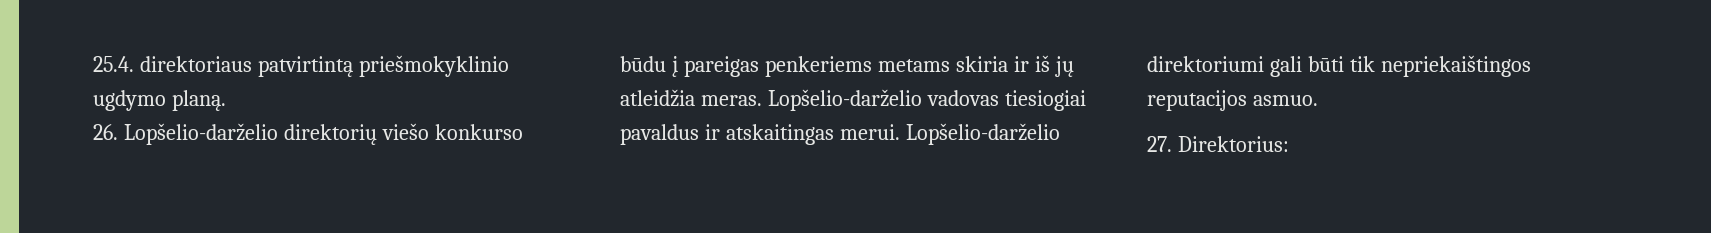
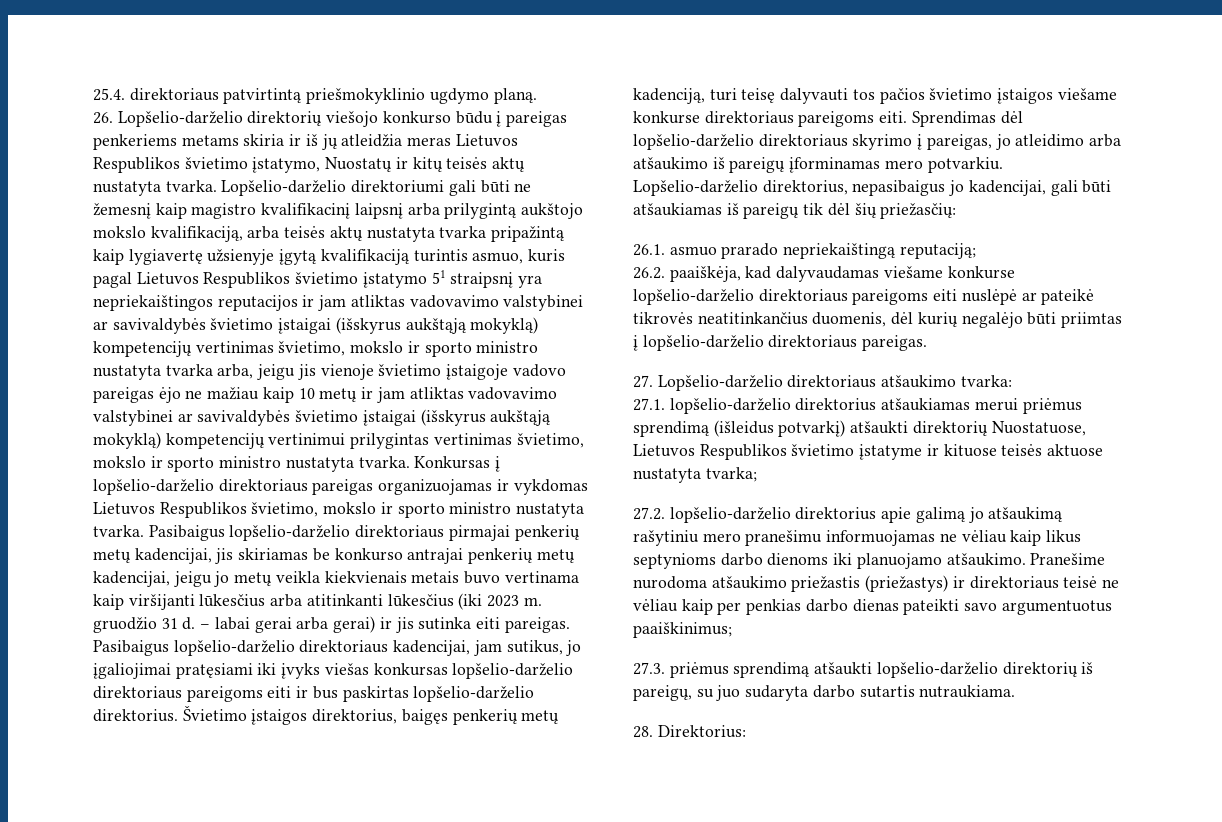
[381,123,429,140] viešo -> [326,111,379,127] viešojo
[700,89,1086,111] [620,123,1060,145] [1147,55,1531,77] [1147,90,1318,111] [1147,136,1172,152] meras. Lopšelio-darželio vadovas tiesiogiai pavaldus ir atskaitingas merui. Lopšelio-darželio direktoriumi gali būti tik nepriekaištingos reputacijos asmuo. // 27. -> [407,134,518,147] [93,157,526,173] [93,180,532,196] [93,203,584,219] [93,226,566,242] [93,249,566,265] [93,270,543,288] [93,295,584,311] [93,317,539,334] [93,341,539,357] [93,364,566,380] [93,387,558,403] [93,409,552,426] [93,432,584,449] [93,456,501,472] [93,479,588,495] [93,502,585,518] [93,525,580,541] [93,548,575,564] [93,571,579,587] [93,593,542,610] [93,616,570,633] [93,640,582,656] [93,663,574,679] [93,686,535,702] [93,706,560,725] [633,88,1117,104] [633,111,1023,127] [633,134,1122,150] [633,157,1003,173] [633,180,1112,196] [633,203,957,219] [633,243,976,259] [633,266,1015,282] [633,289,1095,305] [633,312,1123,328] [633,335,928,351] [633,375,1012,391] [633,398,1082,414] [633,420,1086,437] [633,444,1104,460] [633,467,757,483] [633,507,1064,523] [633,530,1082,546] [633,553,1106,569] [633,575,1120,592] [633,599,1112,615] [633,622,732,638] [633,662,1094,678] [633,685,1016,701] [633,726,653,738] meras Lietuvos Respublikos švietimo įstatymo, Nuostatų ir kitų teisės aktų nustatyta tvarka. Lopšelio-darželio direktoriumi gali būti ne žemesnį kaip magistro kvalifikacinį laipsnį arba prilygintą aukštojo mokslo kvalifikaciją, arba teisės aktų nustatyta tvarka pripažintą kaip lygiavertę užsienyje įgytą kvalifikaciją turintis asmuo, kuris pagal Lietuvos Respublikos švietimo įstatymo 51 straipsnį yra nepriekaištingos reputacijos ir jam atliktas vadovavimo valstybinei ar savivaldybės švietimo įstaigai (išskyrus aukštąją mokyklą) kompetencijų vertinimas švietimo, mokslo ir sporto ministro nustatyta tvarka arba, jeigu jis vienoje švietimo įstaigoje vadovo pareigas ėjo ne mažiau kaip 10 metų ir jam atliktas vadovavimo valstybinei ar savivaldybės švietimo įstaigai (išskyrus aukštąją mokyklą) kompetencijų vertinimui prilygintas vertinimas švietimo, mokslo ir sporto ministro nustatyta tvarka. Konkursas į lopšelio-darželio direktoriaus pareigas organizuojamas ir vykdomas Lietuvos Respublikos švietimo, mokslo ir sporto ministro nustatyta tvarka. Pasibaigus lopšelio-darželio direktoriaus pirmajai penkerių metų kadencijai, jis skiriamas be konkurso antrajai penkerių metų kadencijai, jeigu jo metų veikla kiekvienais metais buvo vertinama kaip viršijanti lūkesčius arba atitinkanti lūkesčius (iki 2023 m. gruodžio 31 d. – labai gerai arba gerai) ir jis sutinka eiti pareigas. Pasibaigus lopšelio-darželio direktoriaus kadencijai, jam sutikus, jo įgaliojimai pratęsiami iki įvyks viešas konkursas lopšelio-darželio direktoriaus pareigoms eiti ir bus paskirtas lopšelio-darželio direktorius. Švietimo įstaigos direktorius, baigęs penkerių metų kadenciją, turi teisę dalyvauti tos pačios švietimo įstaigos viešame konkurse direktoriaus pareigoms eiti. Sprendimas dėl lopšelio-darželio direktoriaus skyrimo į pareigas, jo atleidimo arba atšaukimo iš pareigų įforminamas mero potvarkiu. Lopšelio-darželio direktorius, nepasibaigus jo kadencijai, gali būti atšaukiamas iš pareigų tik dėl šių priežasčių: // 26.1. asmuo prarado nepriekaištingą reputaciją; // 26.2. paaiškėja, kad dalyvaudamas viešame konkurse lopšelio-darželio direktoriaus pareigoms eiti nuslėpė ar pateikė tikrovės neatitinkančius duomenis, dėl kurių negalėjo būti priimtas į lopšelio-darželio direktoriaus pareigas. // 27. Lopšelio-darželio direktoriaus atšaukimo tvarka: // 27.1. lopšelio-darželio direktorius atšaukiamas merui priėmus sprendimą (išleidus potvarkį) atšaukti direktorių Nuostatuose, Lietuvos Respublikos švietimo įstatyme ir kituose teisės aktuose nustatyta tvarka; // 27.2. lopšelio-darželio direktorius apie galimą jo atšaukimą rašytiniu mero pranešimu informuojamas ne vėliau kaip likus septynioms darbo dienoms iki planuojamo atšaukimo. Pranešime nurodoma atšaukimo priežastis (priežastys) ir direktoriaus teisė ne vėliau kaip per penkias darbo dienas pateikti savo argumentuotus paaiškinimus; // 27.3. priėmus sprendimą atšaukti lopšelio-darželio direktorių iš pareigų, su juo sudaryta darbo sutartis nutraukiama. // 28.

